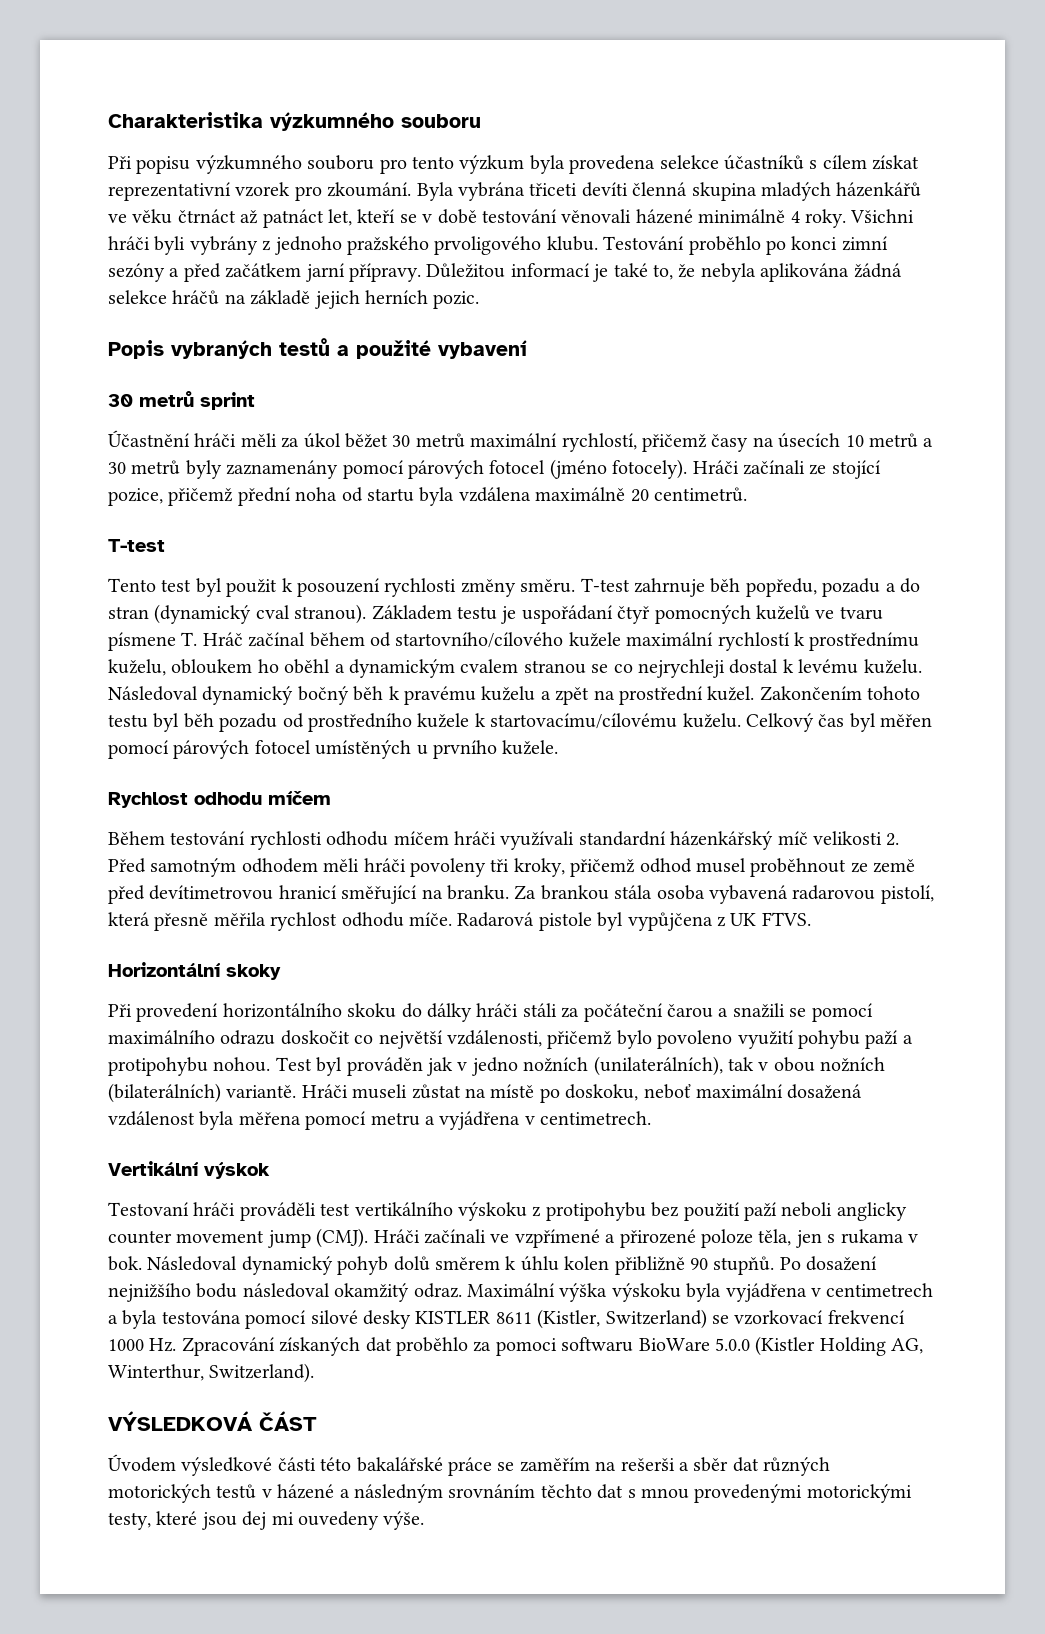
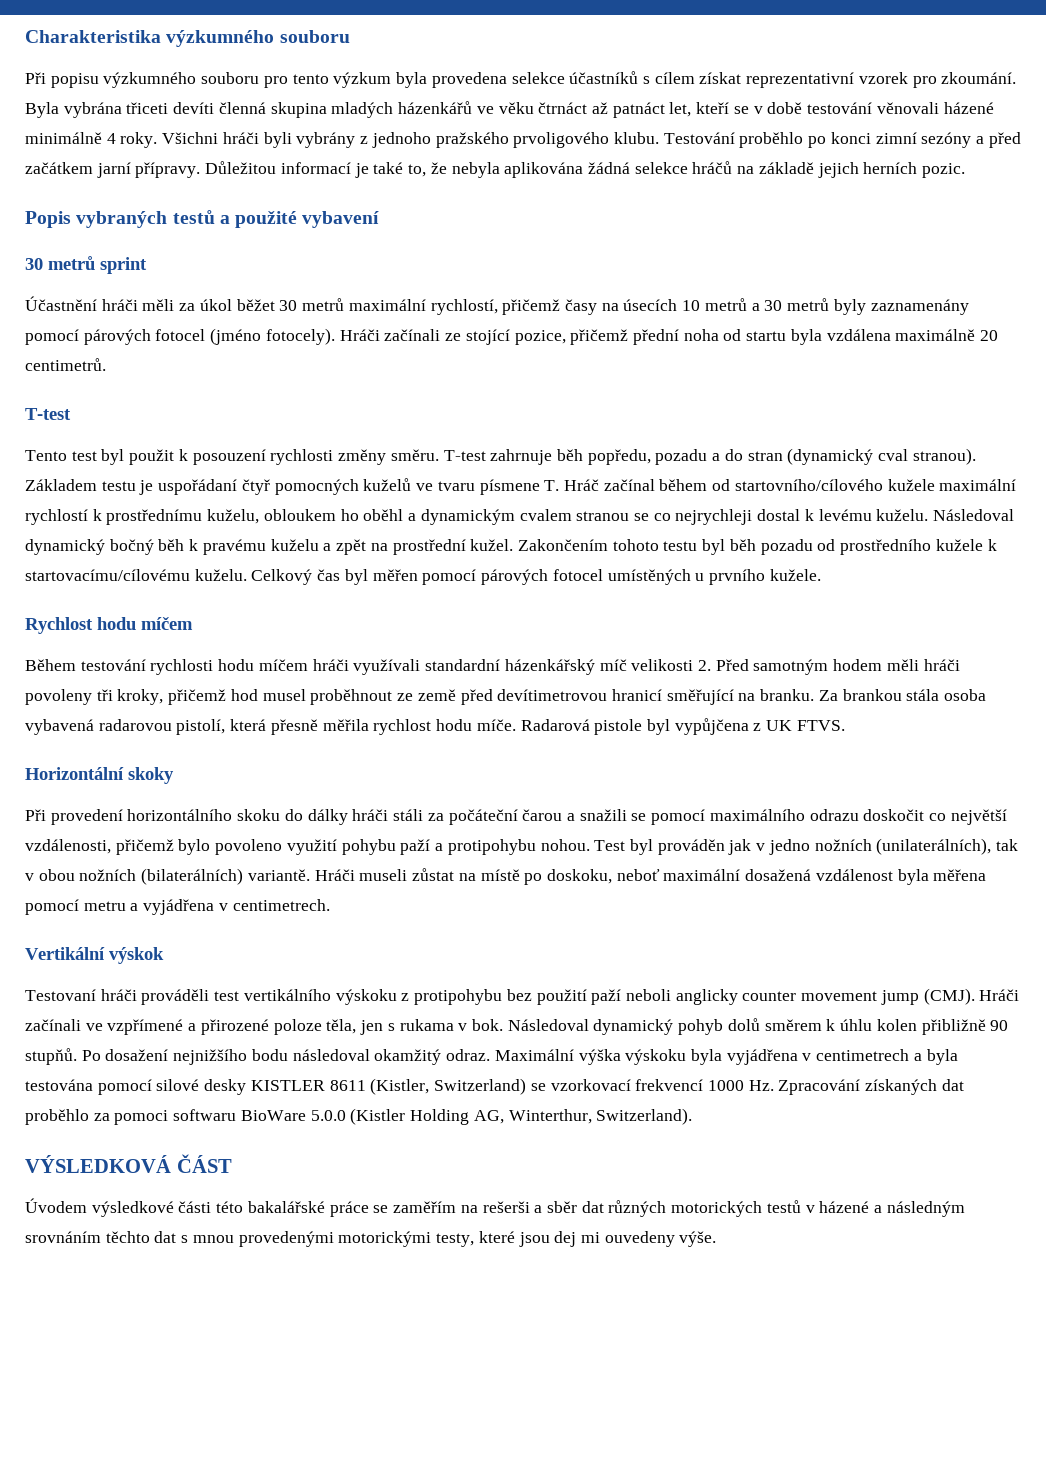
[194,792,262,805] odhodu -> [97,617,136,630] hodu
[326,831,389,846] odhodu -> [218,659,255,671] hodu
[241,858,318,873] odhodem -> [833,659,883,671] hodem
[639,858,692,873] odhod -> [230,689,258,701] hod
[341,912,404,927] odhodu -> [436,719,473,731] hodu

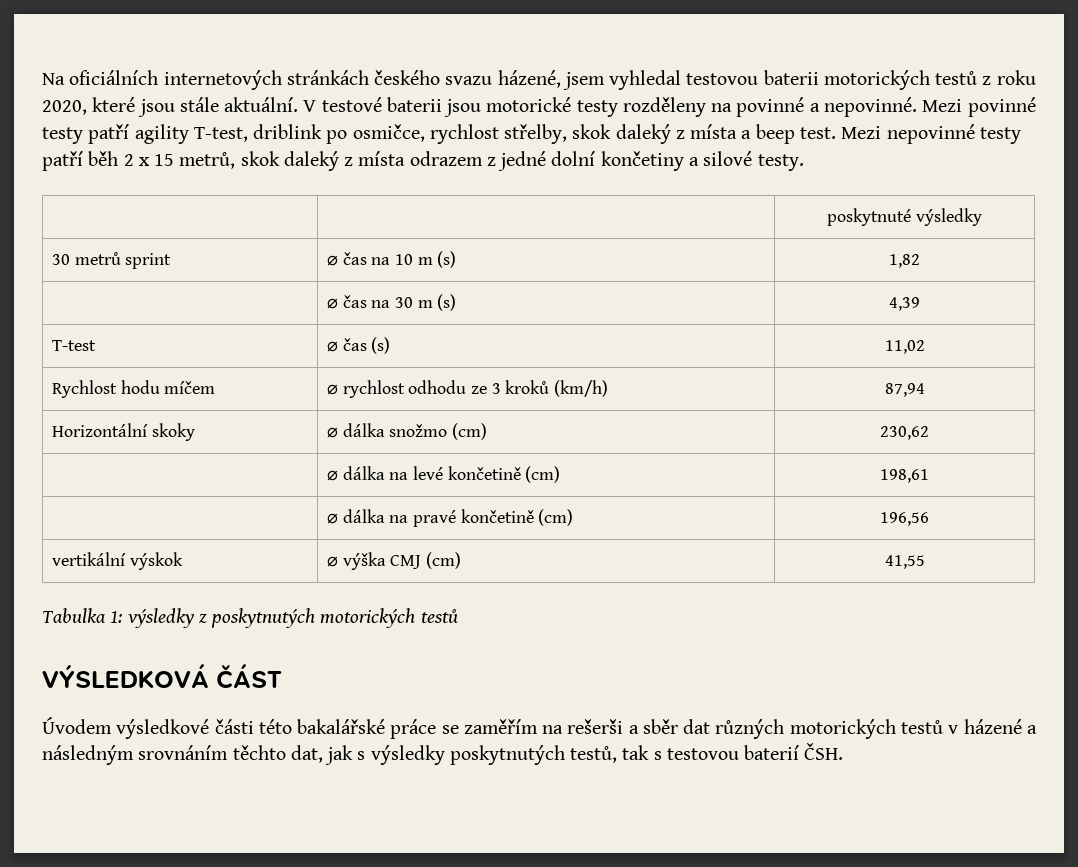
[25,30,350,47] [25,71,1017,88] [25,101,994,118] [25,132,1021,148] [25,161,966,178] [25,210,380,228] [25,256,147,274] [25,296,969,315] [25,328,999,345] [25,358,106,371] [25,408,71,420] [25,448,976,465] [25,478,1017,495] [25,509,1015,525] [25,539,997,555] [25,569,821,585] [25,617,193,634] [25,659,960,675] [25,689,987,705] [25,718,845,735] [25,767,174,784] [25,809,1007,825] [25,838,1019,855] [25,868,987,885] [25,899,330,915] [25,947,164,964] [25,988,1020,1005] [25,1018,1009,1035] [25,1048,958,1065] [25,1078,964,1095] [25,1108,693,1125] Charakteristika výzkumného souboru // Při popisu výzkumného souboru pro tento výzkum byla provedena selekce účastníků s cílem získat reprezentativní vzorek pro zkoumání. Byla vybrána třiceti devíti členná skupina mladých házenkářů ve věku čtrnáct až patnáct let, kteří se v době testování věnovali házené minimálně 4 roky. Všichni hráči byli vybrány z jednoho pražského prvoligového klubu. Testování proběhlo po konci zimní sezóny a před začátkem jarní přípravy. Důležitou informací je také to, že nebyla aplikována žádná selekce hráčů na základě jejich herních pozic. // Popis vybraných testů a použité vybavení // 30 metrů sprint // Účastnění hráči měli za úkol běžet 30 metrů maximální rychlostí, přičemž časy na úsecích 10 metrů a 30 metrů byly zaznamenány pomocí párových fotocel (jméno fotocely). Hráči začínali ze stojící pozice, přičemž přední noha od startu byla vzdálena maximálně 20 centimetrů. // T-test // Tento test byl použit k posouzení rychlosti změny směru. T-test zahrnuje běh popředu, pozadu a do stran (dynamický cval stranou). Základem testu je uspořádaní čtyř pomocných kuželů ve tvaru písmene T. Hráč začínal během od startovního/cílového kužele maximální rychlostí k prostřednímu kuželu, obloukem ho oběhl a dynamickým cvalem stranou se co nejrychleji dostal k levému kuželu. Následoval dynamický bočný běh k pravému kuželu a zpět na prostřední kužel. Zakončením tohoto testu byl běh pozadu od prostředního kužele k startovacímu/cílovému kuželu. Celkový čas byl měřen pomocí párových fotocel umístěných u prvního kužele. // Rychlost hodu míčem // Během testování rychlosti hodu míčem hráči využívali standardní házenkářský míč velikosti 2. Před samotným hodem měli hráči povoleny tři kroky, přičemž hod musel proběhnout ze země před devítimetrovou hranicí směřující na branku. Za brankou stála osoba vybavená radarovou pistolí, která přesně měřila rychlost hodu míče. Radarová pistole byl vypůjčena z UK FTVS. // Horizontální skoky // Při provedení horizontálního skoku do dálky hráči stáli za počáteční čarou a snažili se pomocí maximálního odrazu doskočit co největší vzdálenosti, přičemž bylo povoleno využití pohybu paží a protipohybu nohou. Test byl prováděn jak v jedno nožních (unilaterálních), tak v obou nožních (bilaterálních) variantě. Hráči museli zůstat na místě po doskoku, neboť maximální dosažená vzdálenost byla měřena pomocí metru a vyjádřena v centimetrech. // Vertikální výskok // Testovaní hráči prováděli test vertikálního výskoku z protipohybu bez použití paží neboli anglicky counter movement jump (CMJ). Hráči začínali ve vzpřímené a přirozené poloze těla, jen s rukama v bok. Následoval dynamický pohyb dolů směrem k úhlu kolen přibližně 90 stupňů. Po dosažení nejnižšího bodu následoval okamžitý odraz. Maximální výška výskoku byla vyjádřena v centimetrech a byla testována pomocí silové desky KISTLER 8611 (Kistler, Switzerland) se vzorkovací frekvencí 1000 Hz. Zpracování získaných dat proběhlo za pomoci softwaru BioWare 5.0.0 (Kistler Holding AG, Winterthur, Switzerland). -> [42,70,1036,90] [42,97,1036,117] [42,124,1021,144] [42,151,804,171] [827,208,982,226] [51,252,172,269] [326,251,457,268] [889,254,920,268] [326,294,457,311] [889,297,920,311] [51,340,96,351] [326,337,391,354] [884,340,925,354] [51,380,216,398] [326,380,609,398] [884,383,925,397] [51,423,195,441] [326,423,488,440] [880,426,929,440] [326,466,561,483] [880,469,929,483] [326,509,574,527] [880,512,929,526] [51,552,183,570] [326,552,462,570] [884,555,925,569] [42,608,458,628] Na oficiálních internetových stránkách českého svazu házené, jsem vyhledal testovou baterii motorických testů z roku 2020, které jsou stále aktuální. V testové baterii jsou motorické testy rozděleny na povinné a nepovinné. Mezi povinné testy patří agility T-test, driblink po osmičce, rychlost střelby, skok daleký z místa a beep test. Mezi nepovinné testy patří běh 2 x 15 metrů, skok daleký z místa odrazem z jedné dolní končetiny a silové testy. // | | poskytnuté výsledky // 30 metrů sprint | ⌀ čas na 10 m (s) | 1,82 // | ⌀ čas na 30 m (s) | 4,39 // T-test | ⌀ čas (s) | 11,02 // Rychlost hodu míčem | ⌀ rychlost odhodu ze 3 kroků (km/h) | 87,94 // Horizontální skoky | ⌀ dálka snožmo (cm) | 230,62 // | ⌀ dálka na levé končetině (cm) | 198,61 // | ⌀ dálka na pravé končetině (cm) | 196,56 // vertikální výskok | ⌀ výška CMJ (cm) | 41,55 // Tabulka 1: výsledky z poskytnutých motorických testů
[154,1231,717,1247] dat s mnou provedenými motorickými testy, které jsou dej mi ouvedeny výše. -> [290,742,844,765] dat, jak s výsledky poskytnutých testů, tak s testovou baterií ČSH.

